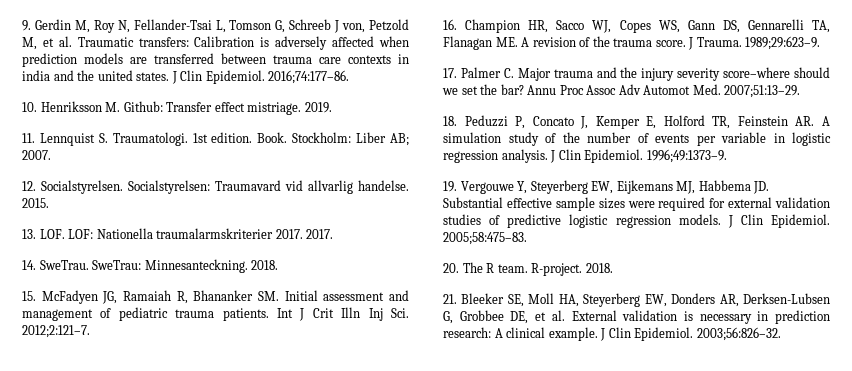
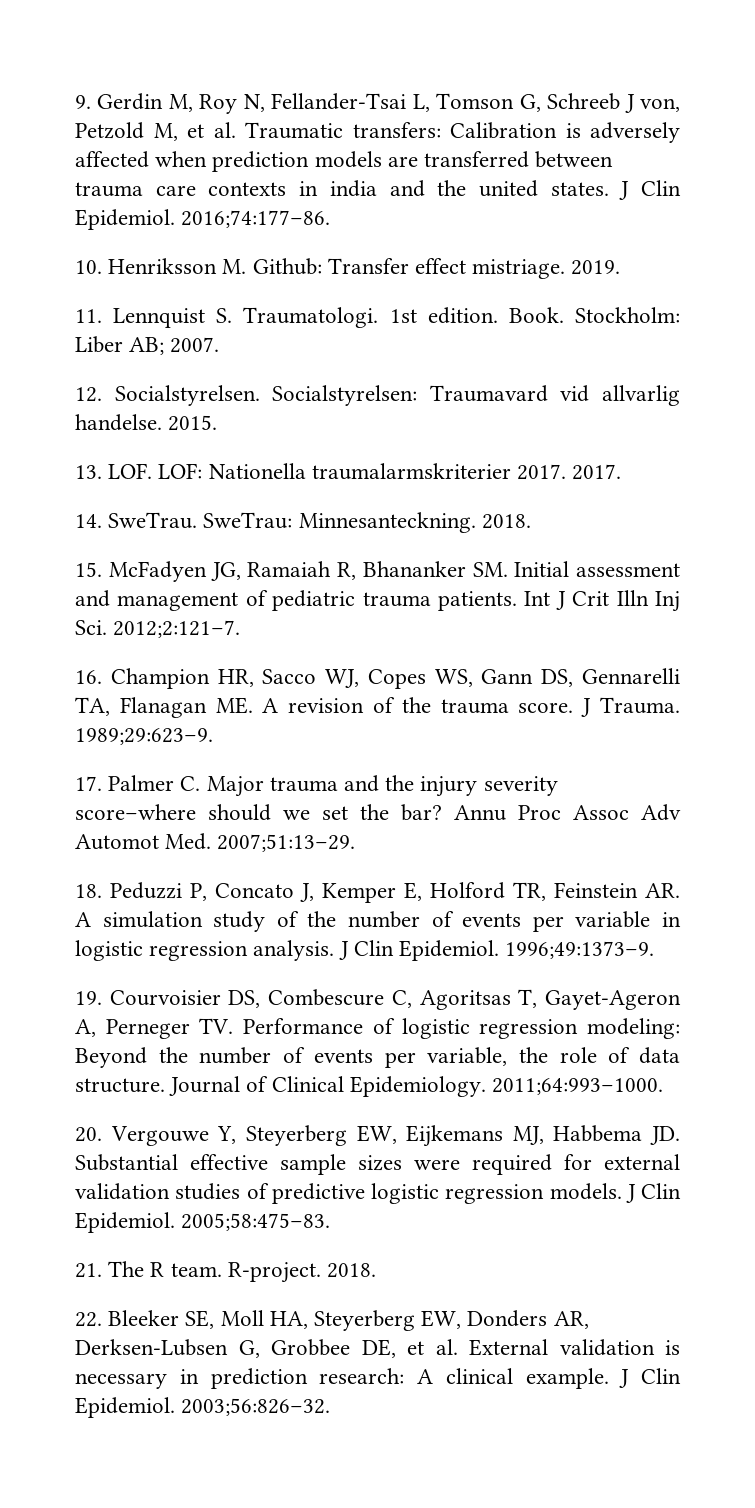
(457, 186) none -> [109,989,681,1010] [75,1018,680,1039] [75,1047,680,1068] [75,1076,664,1097] [75,1127,102,1142] Courvoisier DS, Combescure C, Agoritsas T, Gayet-Ageron A, Perneger TV. Performance of logistic regression modeling: Beyond the number of events per variable, the role of data structure. Journal of Clinical Epidemiology. 2011;64:993–1000. // 20.
[443,263,459,273] 20. -> [75,1263,102,1278] 21.
[443,294,457,304] 21. -> [75,1312,102,1327] 22.

